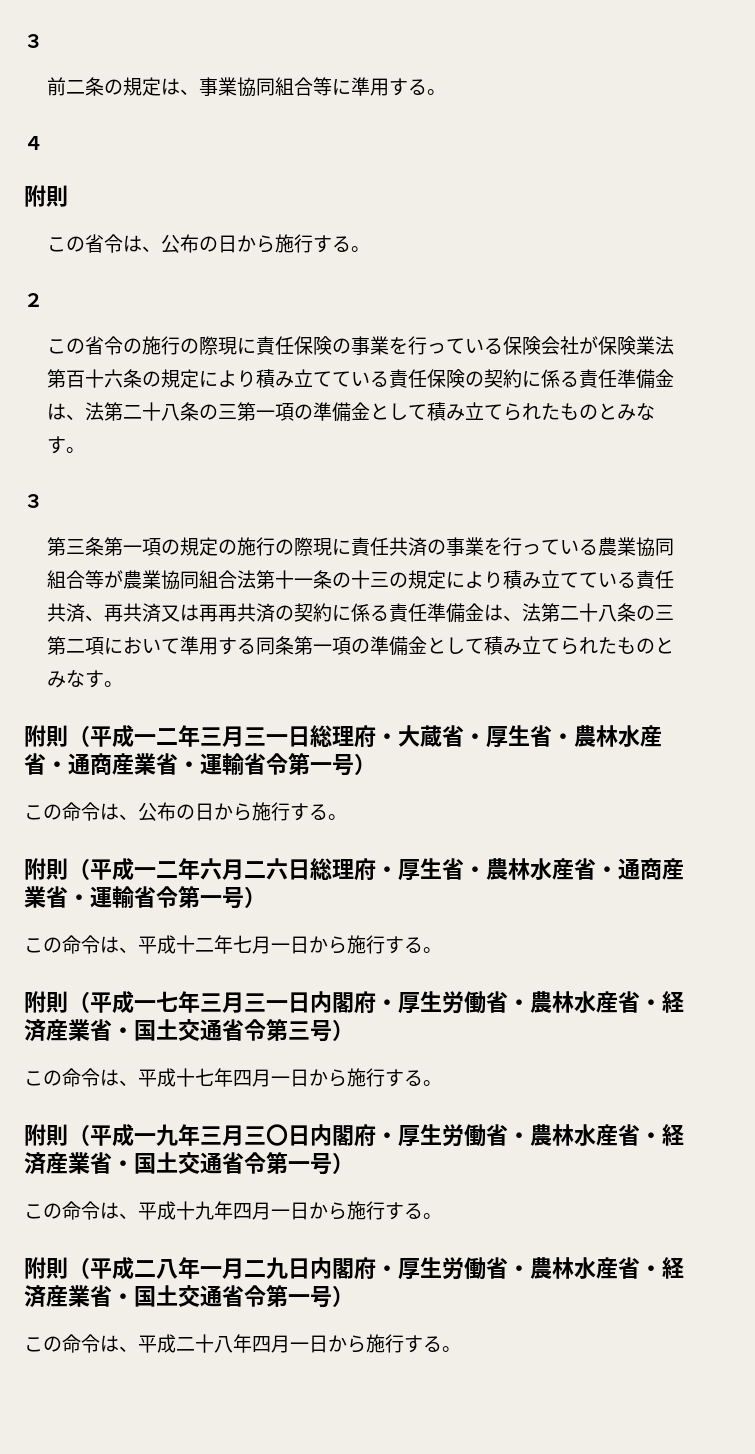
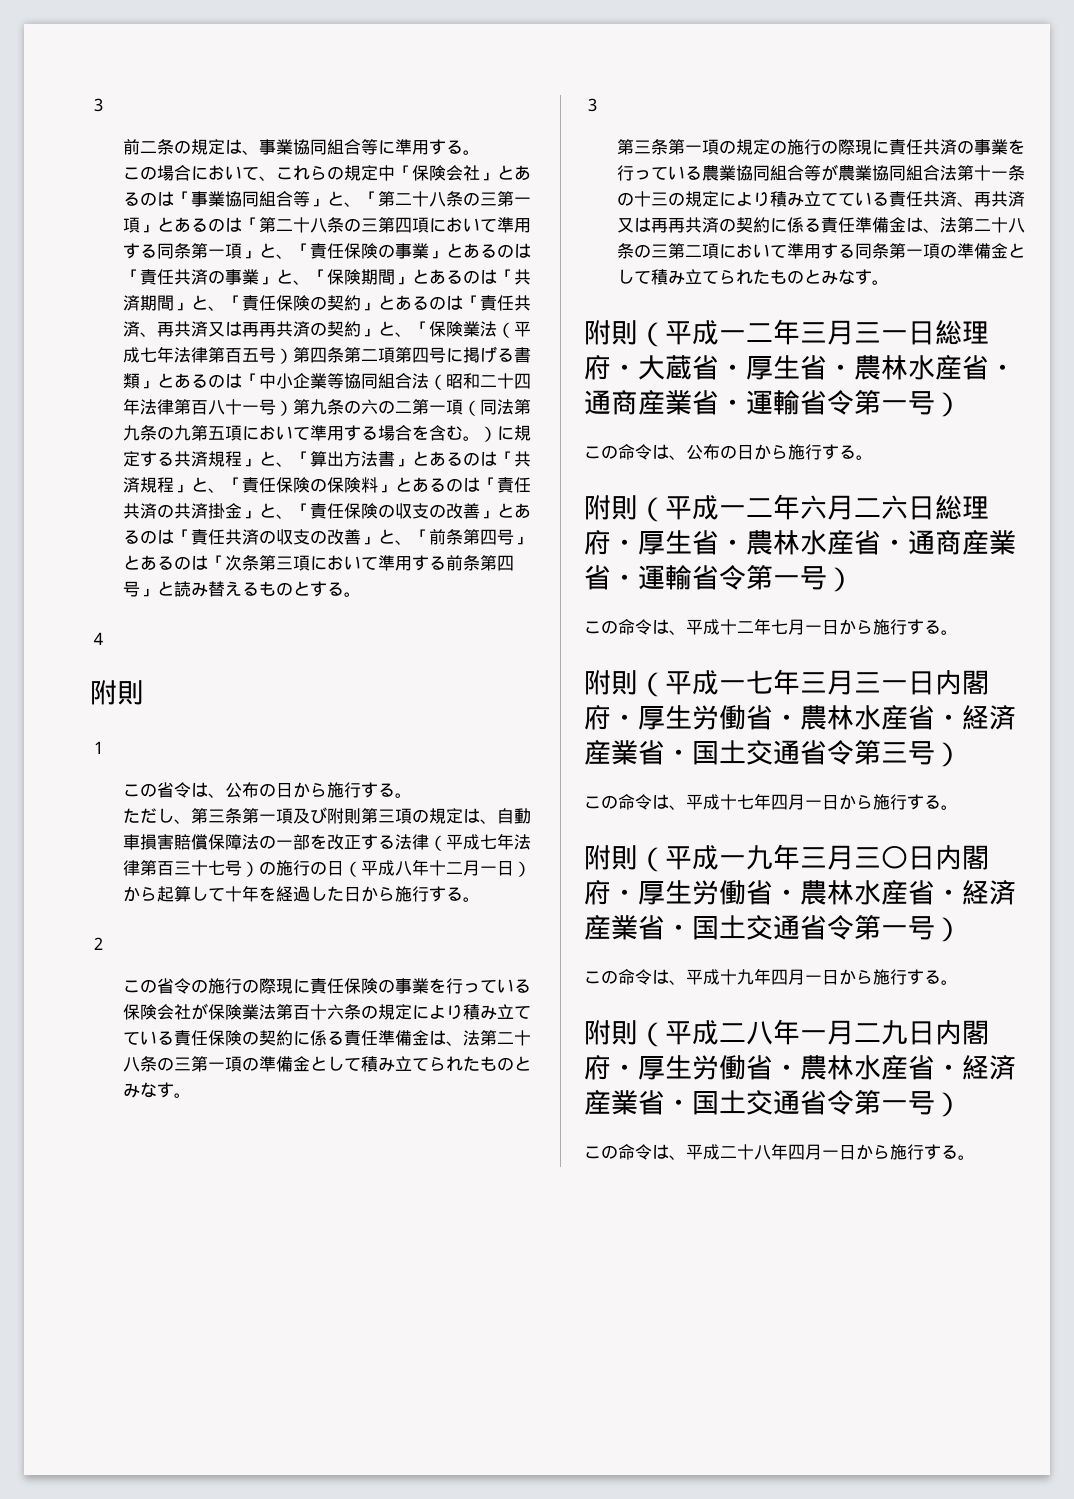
(446, 92) none -> [122,165,531,181] [122,191,531,207] [122,217,531,233] [122,243,531,259] [122,269,531,285] [122,295,531,311] [122,321,531,338] [122,346,531,364] [122,373,531,390] [122,398,531,416] [122,425,531,442] [122,451,531,467] [122,477,531,493] [122,503,531,519] [122,529,531,545] [122,555,514,571] [122,581,361,597] // この場合において、これらの規定中「保険会社」とあるのは「事業協同組合等」と、「第二十八条の三第一項」とあるのは「第二十八条の三第四項において準用する同条第一項」と、「責任保険の事業」とあるのは「責任共済の事業」と、「保険期間」とあるのは「共済期間」と、「責任保険の契約」とあるのは「責任共済、再共済又は再再共済の契約」と、「保険業法（平成七年法律第百五号）第四条第二項第四号に掲げる書類」とあるのは「中小企業等協同組合法（昭和二十四年法律第百八十一号）第九条の六の二第一項（同法第九条の九第五項において準用する場合を含む。）に規定する共済規程」と、「算出方法書」とあるのは「共済規程」と、「責任保険の保険料」とあるのは「責任共済の共済掛金」と、「責任保険の収支の改善」とあるのは「責任共済の収支の改善」と、「前条第四号」とあるのは「次条第三項において準用する前条第四号」と読み替えるものとする。
(68, 196) none -> [90,741,107,754] // １
(370, 249) none -> [122,807,531,824] [122,833,531,851] [122,859,531,877] [122,885,480,902] // ただし、第三条第一項及び附則第三項の規定は、自動車損害賠償保障法の一部を改正する法律（平成七年法律第百三十七号）の施行の日（平成八年十二月一日）から起算して十年を経過した日から施行する。

